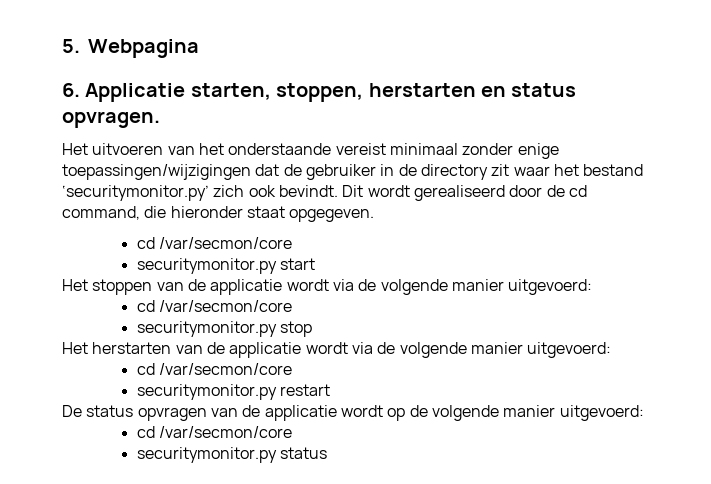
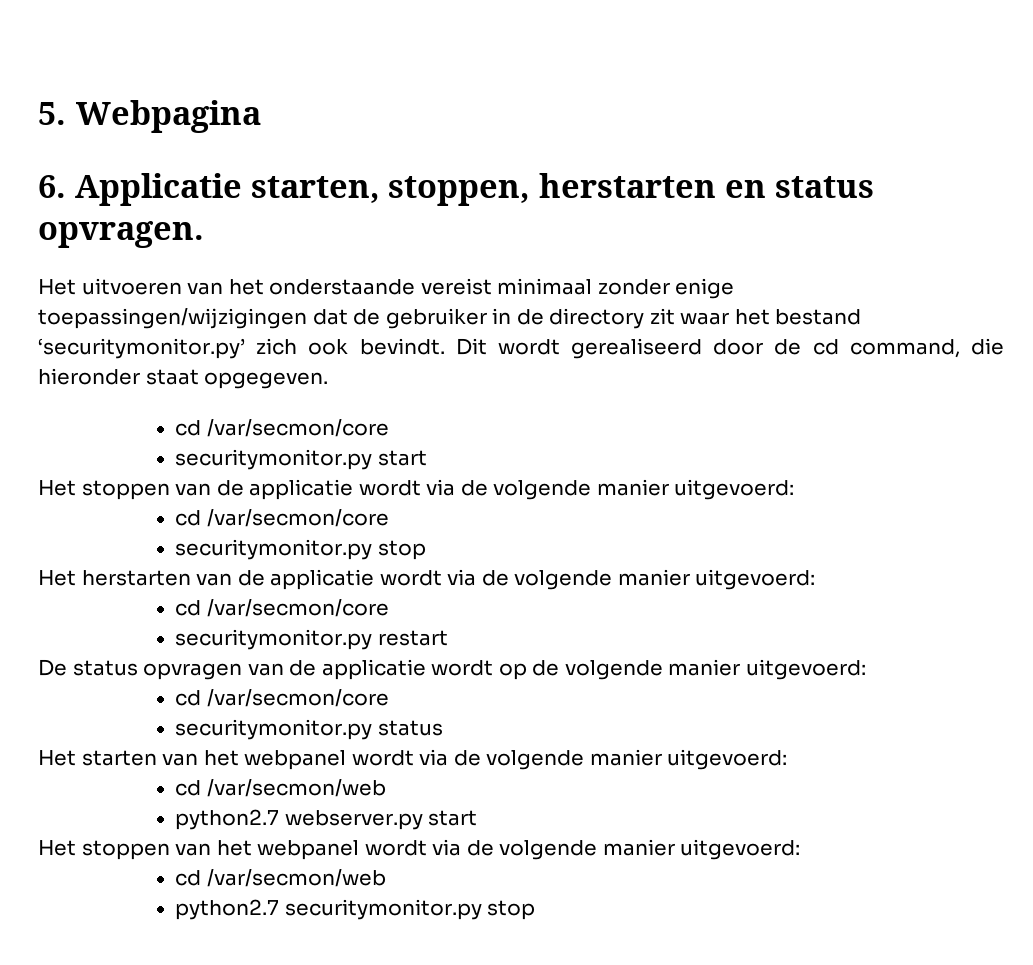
(328, 453) none -> [38,749,788,770] [175,779,386,797] [175,809,478,830] [38,839,801,860] [175,869,386,887] [175,899,536,920] // Het starten van het webpanel wordt via de volgende manier uitgevoerd: // cd /var/secmon/web // python2.7 webserver.py start // Het stoppen van het webpanel wordt via de volgende manier uitgevoerd: // cd /var/secmon/web // python2.7 securitymonitor.py stop

